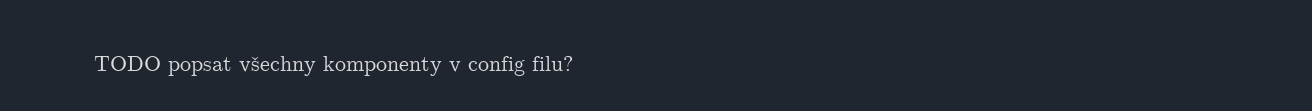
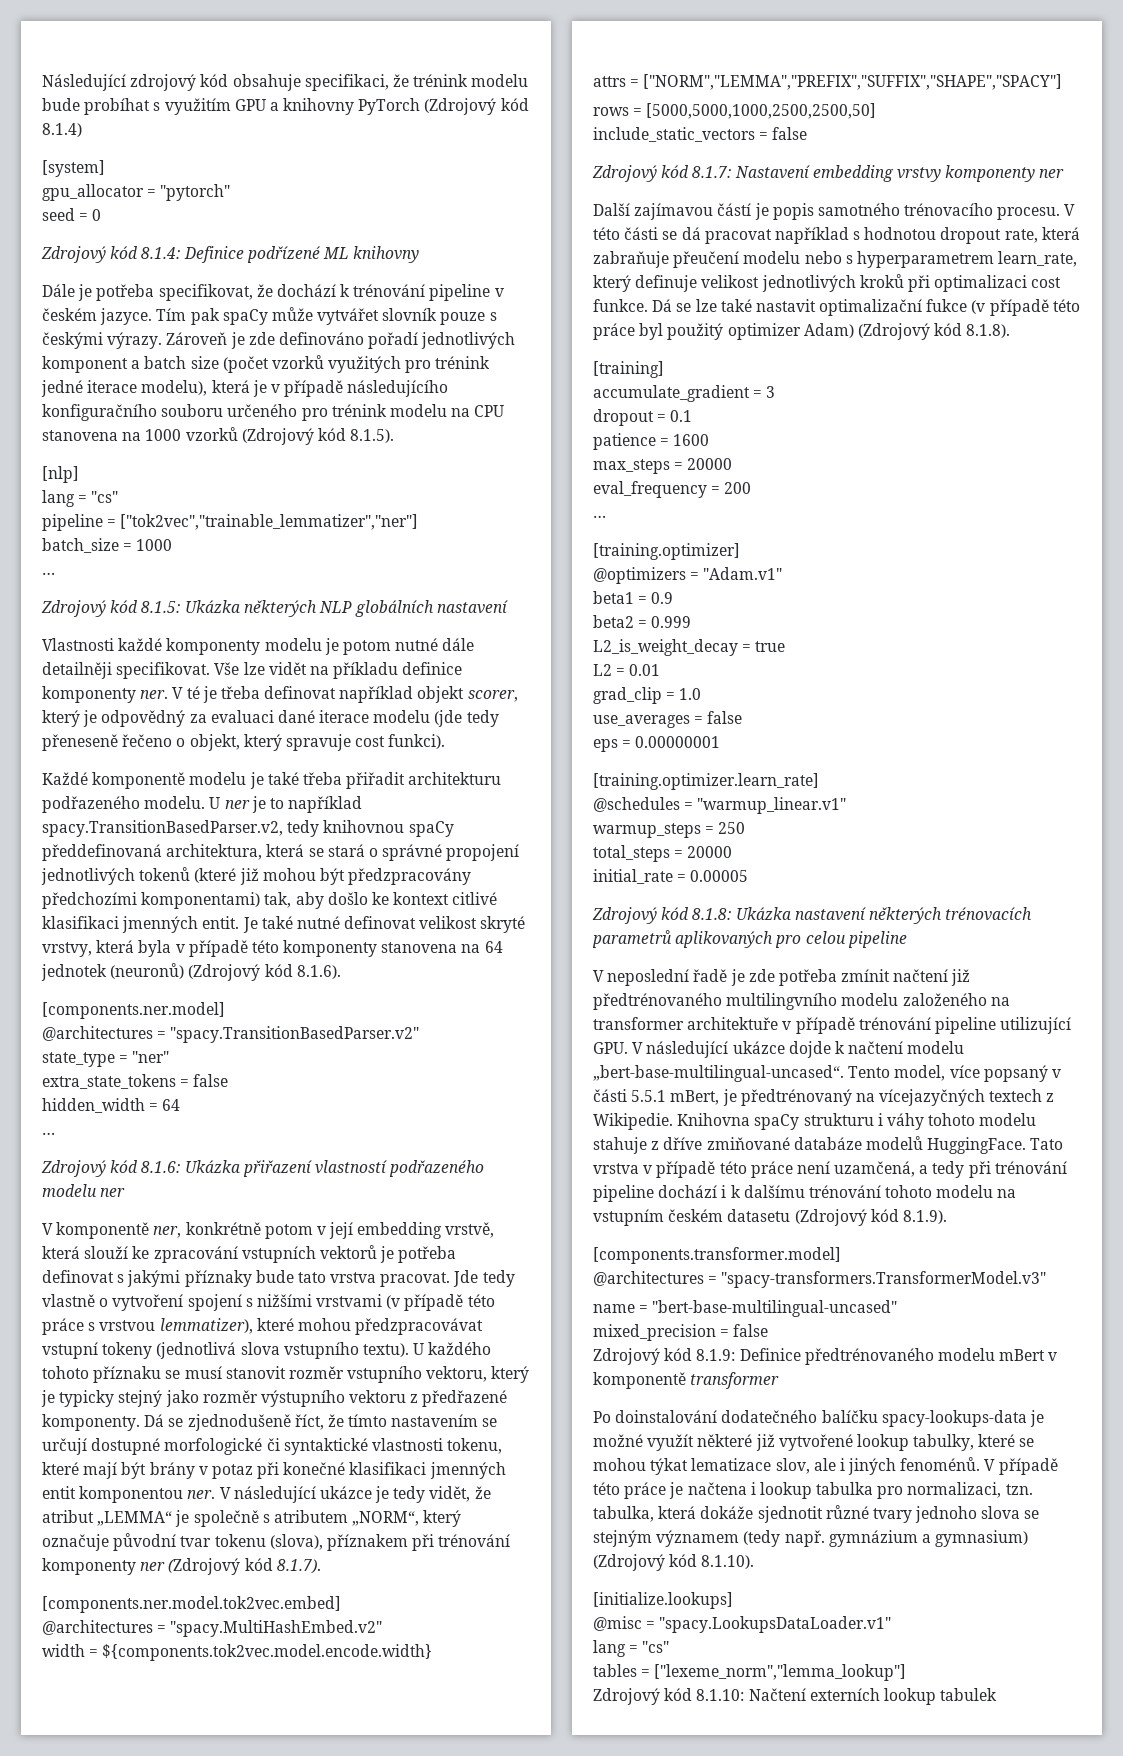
[94,56,573,76] TODO popsat všechny komponenty v config filu? -> [42,74,529,91] [42,98,529,115] [42,123,82,137] [42,160,105,177] [42,184,231,201] [42,208,102,221] [41,246,420,263] [42,284,504,301] [42,307,497,325] [42,332,516,349] [42,355,491,373] [41,380,449,397] [42,404,505,421] [42,427,395,445] [42,466,79,483] [42,490,119,507] [42,514,419,531] [42,538,173,553] [42,572,55,575] [41,600,509,617] [42,638,475,655] [42,662,463,679] [42,686,518,703] [42,710,499,727] [42,734,446,751] [42,772,502,789] [42,796,363,813] [42,820,454,837] [42,844,520,861] [41,867,472,885] [42,892,498,909] [42,916,526,933] [42,940,503,957] [41,963,341,981] [42,1002,225,1019] [42,1026,420,1043] [42,1051,170,1067] [42,1074,229,1089] [42,1098,181,1113] [42,1132,55,1135] [41,1160,485,1177] [42,1184,126,1197] [42,1222,495,1239] [42,1245,457,1263] [42,1270,515,1287] [42,1294,495,1311] [42,1318,484,1335] [42,1342,492,1359] [42,1366,530,1383] [41,1390,508,1407] [42,1414,498,1431] [42,1438,503,1455] [42,1462,506,1479] [42,1486,491,1503] [42,1510,462,1527] [42,1533,511,1551] [42,1558,321,1575] [42,1596,341,1613] [42,1620,383,1637] [42,1644,433,1661] [593,74,1063,90] [593,103,877,119] [593,127,808,142] [592,165,1065,182] [593,203,1076,220] [593,227,1080,244] [593,251,1078,268] [593,274,1062,292] [593,299,1080,316] [593,323,1011,340] [593,361,664,378] [593,385,776,402] [593,409,693,426] [593,433,710,450] [593,458,733,474] [593,481,752,498] [593,515,606,518] [593,543,740,560] [593,567,783,584] [593,591,674,604] [593,615,692,628] [593,639,786,656] [593,664,661,676] [593,687,702,704] [593,711,743,728] [593,736,721,752] [593,773,819,790] [593,797,847,814] [593,822,746,838] [593,845,733,862] [593,869,749,884] [592,907,1033,924] [592,930,907,948] [593,969,971,986] [593,993,1010,1010] [593,1017,1072,1034] [593,1041,965,1058] [593,1065,1061,1082] [593,1089,1055,1106] [593,1113,1037,1130] [593,1136,1064,1154] [593,1161,1067,1178] [593,1185,1017,1202] [593,1209,947,1226] [593,1247,841,1264] [593,1271,1047,1288] [593,1300,898,1317] [593,1324,769,1341] [593,1348,1058,1365] [593,1372,780,1389] [593,1410,1044,1427] [593,1434,1035,1451] [593,1457,1058,1475] [593,1482,1033,1499] [593,1505,1040,1523] [593,1530,1029,1547] [593,1554,755,1571] [593,1592,733,1609] [593,1616,892,1633] [593,1640,670,1657] [593,1664,907,1681] [593,1688,998,1705] Následující zdrojový kód obsahuje specifikaci, že trénink modelu bude probíhat s využitím GPU a knihovny PyTorch (Zdrojový kód 8.1.4) // [system] // gpu_allocator = "pytorch" // seed = 0 // Zdrojový kód 8.1.4: Definice podřízené ML knihovny // Dále je potřeba specifikovat, že dochází k trénování pipeline v českém jazyce. Tím pak spaCy může vytvářet slovník pouze s českými výrazy. Zároveň je zde definováno pořadí jednotlivých komponent a batch size (počet vzorků využitých pro trénink jedné iterace modelu), která je v případě následujícího konfiguračního souboru určeného pro trénink modelu na CPU stanovena na 1000 vzorků (Zdrojový kód 8.1.5). // [nlp] // lang = "cs" // pipeline = ["tok2vec","trainable_lemmatizer","ner"] // batch_size = 1000 // … // Zdrojový kód 8.1.5: Ukázka některých NLP globálních nastavení // Vlastnosti každé komponenty modelu je potom nutné dále detailněji specifikovat. Vše lze vidět na příkladu definice komponenty ner. V té je třeba definovat například objekt scorer, který je odpovědný za evaluaci dané iterace modelu (jde tedy přeneseně řečeno o objekt, který spravuje cost funkci). // Každé komponentě modelu je také třeba přiřadit architekturu podřazeného modelu. U ner je to například spacy.TransitionBasedParser.v2, tedy knihovnou spaCy předdefinovaná architektura, která se stará o správné propojení jednotlivých tokenů (které již mohou být předzpracovány předchozími komponentami) tak, aby došlo ke kontext citlivé klasifikaci jmenných entit. Je také nutné definovat velikost skryté vrstvy, která byla v případě této komponenty stanovena na 64 jednotek (neuronů) (Zdrojový kód 8.1.6). // [components.ner.model] // @architectures = "spacy.TransitionBasedParser.v2" // state_type = "ner" // extra_state_tokens = false // hidden_width = 64 // … // Zdrojový kód 8.1.6: Ukázka přiřazení vlastností podřazeného modelu ner // V komponentě ner, konkrétně potom v její embedding vrstvě, která slouží ke zpracování vstupních vektorů je potřeba definovat s jakými příznaky bude tato vrstva pracovat. Jde tedy vlastně o vytvoření spojení s nižšími vrstvami (v případě této práce s vrstvou lemmatizer), které mohou předzpracovávat vstupní tokeny (jednotlivá slova vstupního textu). U každého tohoto příznaku se musí stanovit rozměr vstupního vektoru, který je typicky stejný jako rozměr výstupního vektoru z předřazené komponenty. Dá se zjednodušeně říct, že tímto nastavením se určují dostupné morfologické či syntaktické vlastnosti tokenu, které mají být brány v potaz při konečné klasifikaci jmenných entit komponentou ner. V následující ukázce je tedy vidět, že atribut „LEMMA“ je společně s atributem „NORM“, který označuje původní tvar tokenu (slova), příznakem při trénování komponenty ner (Zdrojový kód 8.1.7). // [components.ner.model.tok2vec.embed] // @architectures = "spacy.MultiHashEmbed.v2" // width = ${components.tok2vec.model.encode.width} // attrs = ["NORM","LEMMA","PREFIX","SUFFIX","SHAPE","SPACY"] // rows = [5000,5000,1000,2500,2500,50] // include_static_vectors = false // Zdrojový kód 8.1.7: Nastavení embedding vrstvy komponenty ner // Další zajímavou částí je popis samotného trénovacího procesu. V této části se dá pracovat například s hodnotou dropout rate, která zabraňuje přeučení modelu nebo s hyperparametrem learn_rate, který definuje velikost jednotlivých kroků při optimalizaci cost funkce. Dá se lze také nastavit optimalizační fukce (v případě této práce byl použitý optimizer Adam) (Zdrojový kód 8.1.8). // [training] // accumulate_gradient = 3 // dropout = 0.1 // patience = 1600 // max_steps = 20000 // eval_frequency = 200 // … // [training.optimizer] // @optimizers = "Adam.v1" // beta1 = 0.9 // beta2 = 0.999 // L2_is_weight_decay = true // L2 = 0.01 // grad_clip = 1.0 // use_averages = false // eps = 0.00000001 // [training.optimizer.learn_rate] // @schedules = "warmup_linear.v1" // warmup_steps = 250 // total_steps = 20000 // initial_rate = 0.00005 // Zdrojový kód 8.1.8: Ukázka nastavení některých trénovacích parametrů aplikovaných pro celou pipeline // V neposlední řadě je zde potřeba zmínit načtení již předtrénovaného multilingvního modelu založeného na transformer architektuře v případě trénování pipeline utilizující GPU. V následující ukázce dojde k načtení modelu „bert-base-multilingual-uncased“. Tento model, více popsaný v části 5.5.1 mBert, je předtrénovaný na vícejazyčných textech z Wikipedie. Knihovna spaCy strukturu i váhy tohoto modelu stahuje z dříve zmiňované databáze modelů HuggingFace. Tato vrstva v případě této práce není uzamčená, a tedy při trénování pipeline dochází i k dalšímu trénování tohoto modelu na vstupním českém datasetu (Zdrojový kód 8.1.9). // [components.transformer.model] // @architectures = "spacy-transformers.TransformerModel.v3" // name = "bert-base-multilingual-uncased" // mixed_precision = false // Zdrojový kód 8.1.9: Definice předtrénovaného modelu mBert v komponentě transformer // Po doinstalování dodatečného balíčku spacy-lookups-data je možné využít některé již vytvořené lookup tabulky, které se mohou týkat lematizace slov, ale i jiných fenoménů. V případě této práce je načtena i lookup tabulka pro normalizaci, tzn. tabulka, která dokáže sjednotit různé tvary jednoho slova se stejným významem (tedy např. gymnázium a gymnasium) (Zdrojový kód 8.1.10). // [initialize.lookups] // @misc = "spacy.LookupsDataLoader.v1" // lang = "cs" // tables = ["lexeme_norm","lemma_lookup"] // Zdrojový kód 8.1.10: Načtení externích lookup tabulek

